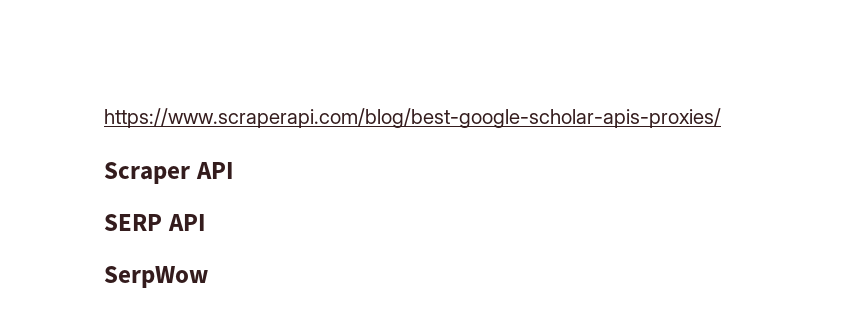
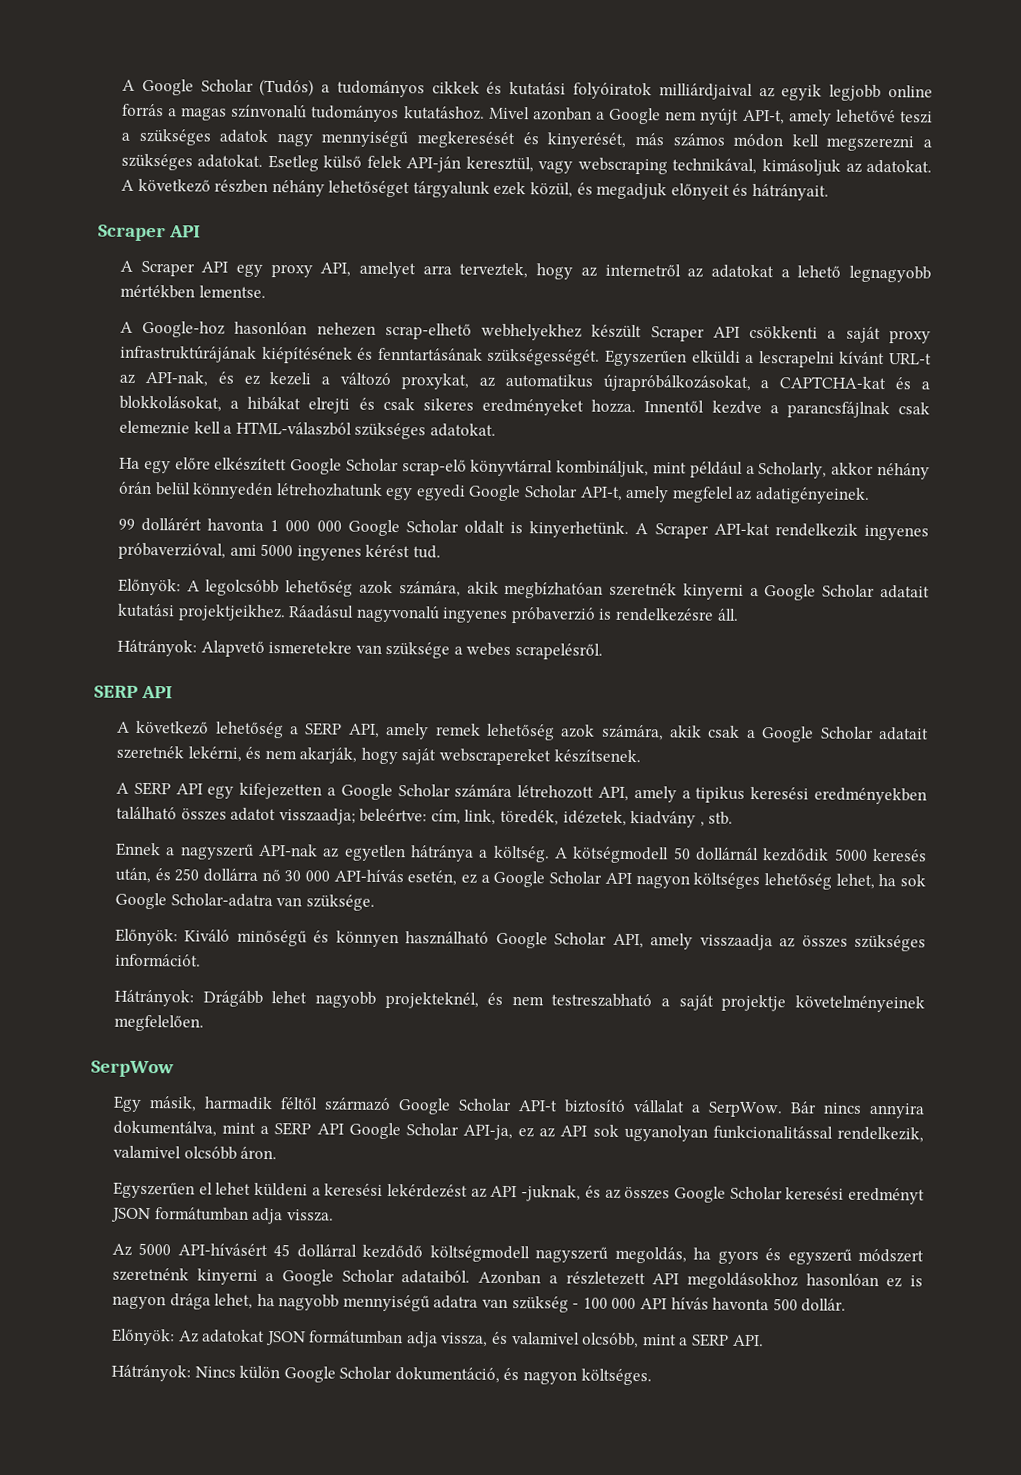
[104,108,721,128] [104,162,234,184] [104,214,206,231] [104,266,208,288] https://www.scraperapi.com/blog/best-google-scholar-apis-proxies/ // Scraper API // SERP API // SerpWow -> [121,78,933,102] [121,103,933,126] [120,128,933,152] [120,153,933,176] [120,178,829,201] [98,224,202,242] [119,260,931,283] [119,284,266,299] [119,320,931,344] [119,344,933,368] [118,370,930,392] [118,395,930,419] [118,420,496,440] [118,457,930,480] [117,481,870,504] [117,517,929,541] [117,542,441,561] [117,578,930,601] [116,603,739,624] [116,639,604,660] [94,685,174,699] [116,720,929,743] [115,745,641,766] [115,781,927,805] [115,806,734,828] [115,842,928,864] [114,867,926,890] [114,892,375,911] [114,928,926,952] [114,953,201,967] [113,989,925,1013] [113,1014,204,1032] [91,1060,174,1078] [112,1095,926,1119] [112,1120,924,1143] [112,1145,278,1160] [112,1181,925,1205] [110,1207,334,1225] [111,1242,924,1265] [111,1267,924,1290] [111,1293,847,1313] [111,1328,764,1349] [110,1364,652,1386] A Google Scholar (Tudós) a tudományos cikkek és kutatási folyóiratok milliárdjaival az egyik legjobb online forrás a magas színvonalú tudományos kutatáshoz. Mivel azonban a Google nem nyújt API-t, amely lehetővé teszi a szükséges adatok nagy mennyiségű megkeresését és kinyerését, más számos módon kell megszerezni a szükséges adatokat. Esetleg külső felek API-ján keresztül, vagy webscraping technikával, kimásoljuk az adatokat. A következő részben néhány lehetőséget tárgyalunk ezek közül, és megadjuk előnyeit és hátrányait. // Scraper API // A Scraper API egy proxy API, amelyet arra terveztek, hogy az internetről az adatokat a lehető legnagyobb mértékben lementse. // A Google-hoz hasonlóan nehezen scrap-elhető webhelyekhez készült Scraper API csökkenti a saját proxy infrastruktúrájának kiépítésének és fenntartásának szükségességét. Egyszerűen elküldi a lescrapelni kívánt URL-t az API-nak, és ez kezeli a változó proxykat, az automatikus újrapróbálkozásokat, a CAPTCHA-kat és a blokkolásokat, a hibákat elrejti és csak sikeres eredményeket hozza. Innentől kezdve a parancsfájlnak csak elemeznie kell a HTML-válaszból szükséges adatokat. // Ha egy előre elkészített Google Scholar scrap-elő könyvtárral kombináljuk, mint például a Scholarly, akkor néhány órán belül könnyedén létrehozhatunk egy egyedi Google Scholar API-t, amely megfelel az adatigényeinek. // 99 dollárért havonta 1 000 000 Google Scholar oldalt is kinyerhetünk. A Scraper API-kat rendelkezik ingyenes próbaverzióval, ami 5000 ingyenes kérést tud. // Előnyök: A legolcsóbb lehetőség azok számára, akik megbízhatóan szeretnék kinyerni a Google Scholar adatait kutatási projektjeikhez. Ráadásul nagyvonalú ingyenes próbaverzió is rendelkezésre áll. // Hátrányok: Alapvető ismeretekre van szüksége a webes scrapelésről. // SERP API // A következő lehetőség a SERP API, amely remek lehetőség azok számára, akik csak a Google Scholar adatait szeretnék lekérni, és nem akarják, hogy saját webscrapereket készítsenek. // A SERP API egy kifejezetten a Google Scholar számára létrehozott API, amely a tipikus keresési eredményekben található összes adatot visszaadja; beleértve: cím, link, töredék, idézetek, kiadvány , stb. // Ennek a nagyszerű API-nak az egyetlen hátránya a költség. A kötségmodell 50 dollárnál kezdődik 5000 keresés után, és 250 dollárra nő 30 000 API-hívás esetén, ez a Google Scholar API nagyon költséges lehetőség lehet, ha sok Google Scholar-adatra van szüksége. // Előnyök: Kiváló minőségű és könnyen használható Google Scholar API, amely visszaadja az összes szükséges információt. // Hátrányok: Drágább lehet nagyobb projekteknél, és nem testreszabható a saját projektje követelményeinek megfelelően. // SerpWow // Egy másik, harmadik féltől származó Google Scholar API-t biztosító vállalat a SerpWow. Bár nincs annyira dokumentálva, mint a SERP API Google Scholar API-ja, ez az API sok ugyanolyan funkcionalitással rendelkezik, valamivel olcsóbb áron. // Egyszerűen el lehet küldeni a keresési lekérdezést az API -juknak, és az összes Google Scholar keresési eredményt JSON formátumban adja vissza. // Az 5000 API-hívásért 45 dollárral kezdődő költségmodell nagyszerű megoldás, ha gyors és egyszerű módszert szeretnénk kinyerni a Google Scholar adataiból. Azonban a részletezett API megoldásokhoz hasonlóan ez is nagyon drága lehet, ha nagyobb mennyiségű adatra van szükség - 100 000 API hívás havonta 500 dollár. // Előnyök: Az adatokat JSON formátumban adja vissza, és valamivel olcsóbb, mint a SERP API. // Hátrányok: Nincs külön Google Scholar dokumentáció, és nagyon költséges.

